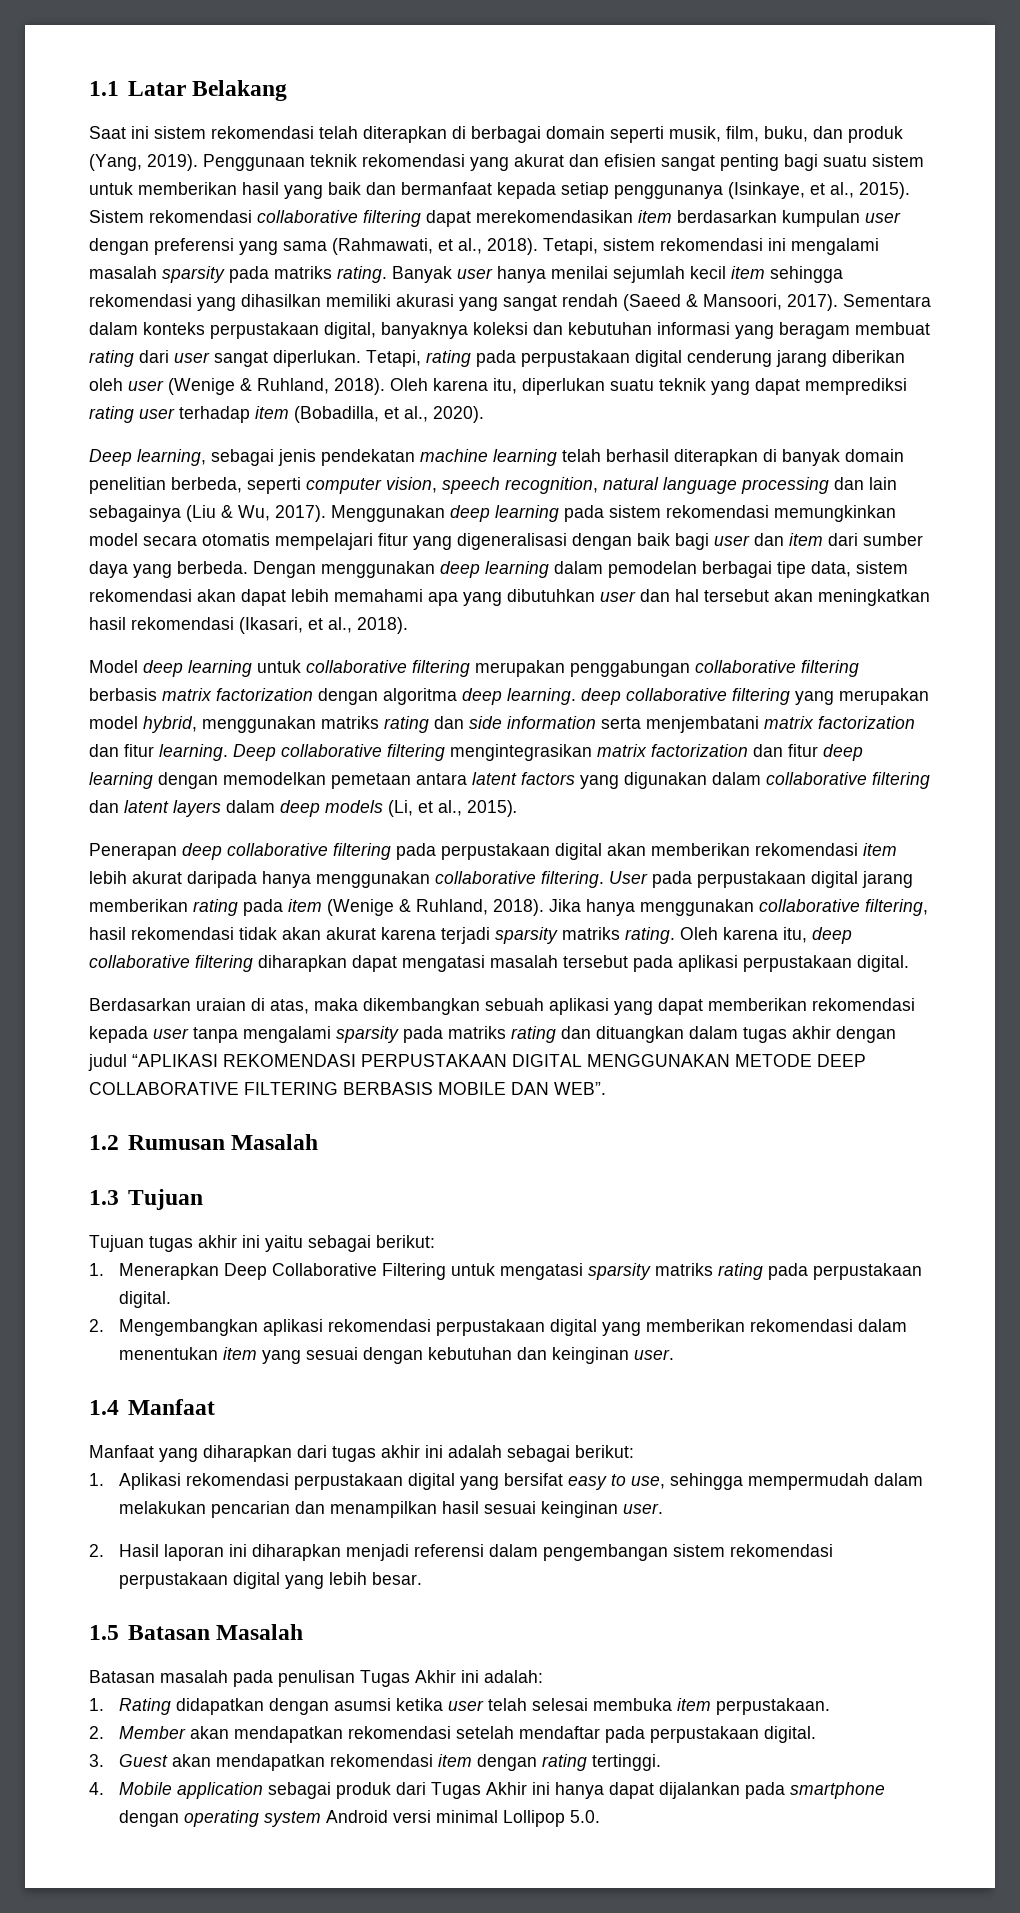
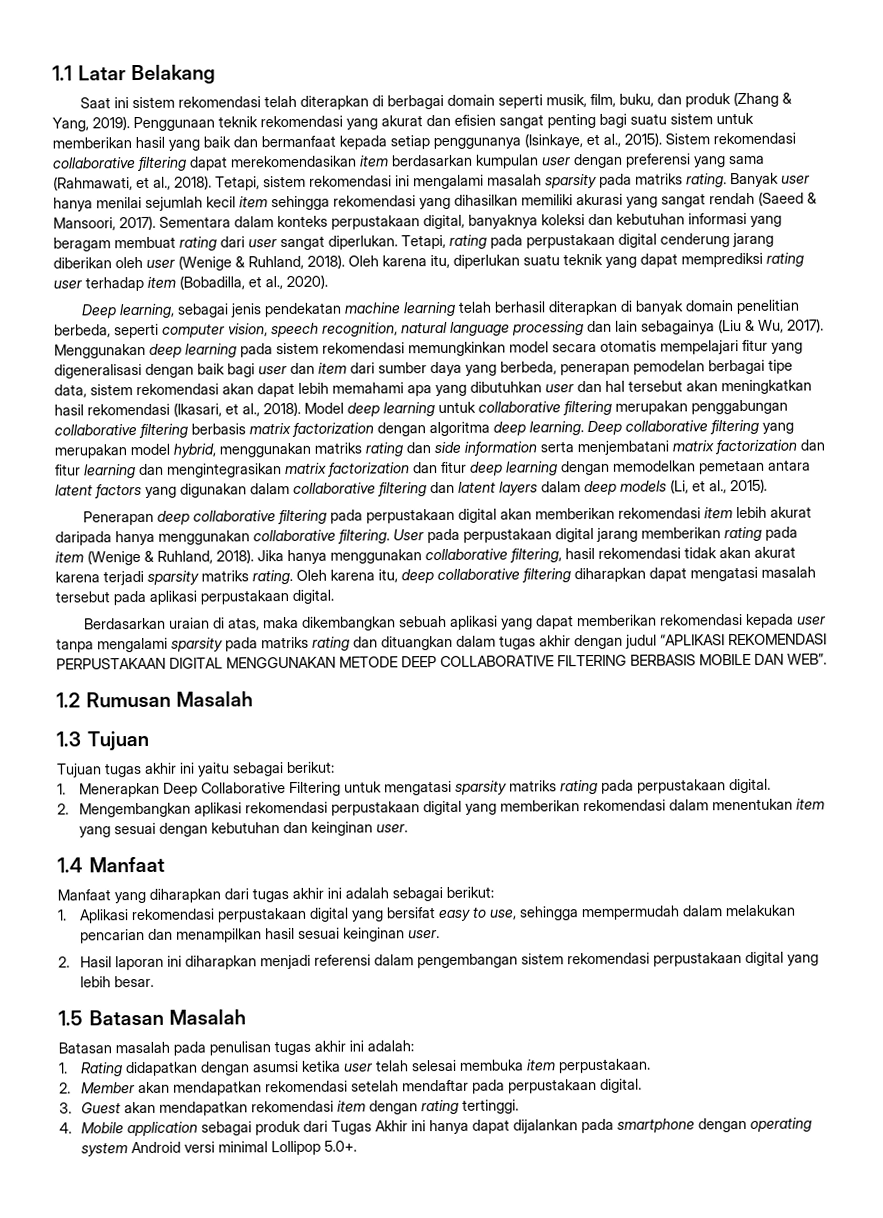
[89,154,142,171] (Yang, -> [733,91,793,108] [52,117,89,132] (Zhang & Yang,
[177,561,603,578] berbeda. Dengan menggunakan deep learning dalam -> [500,361,630,376] berbeda, penerapan
(408, 625) // -> (301, 409) none
[581,688,621,705] deep -> [587,420,622,436] Deep
[159,744,445,761] learning. Deep collaborative filtering -> [84,463,164,479] learning dan
[360,1670,456,1687] Tugas Akhir -> [274,1040,346,1056] tugas akhir
[569,1810,600,1823] 5.0. -> [323,1140,357,1152] 5.0+.

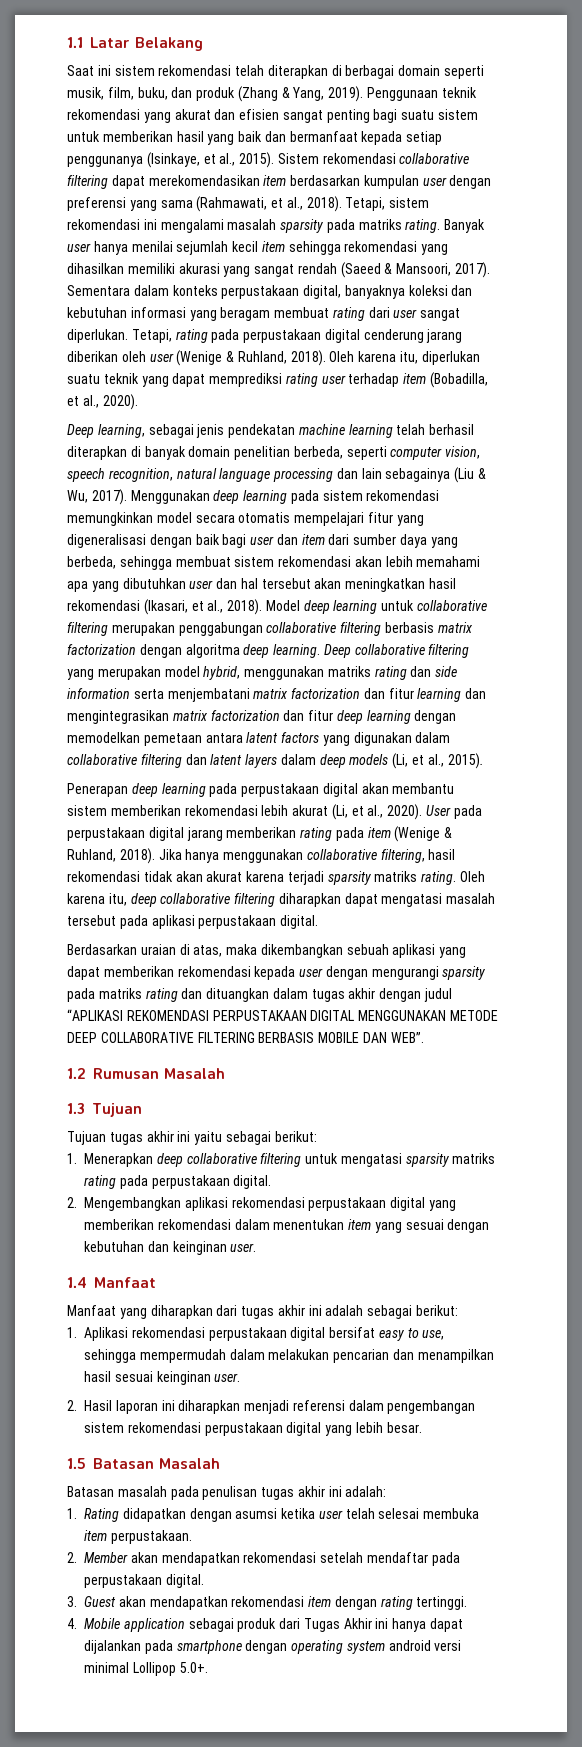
[560,359,793,376] [54,384,87,398] penerapan pemodelan berbagai tipe data, -> [119,556,231,570] sehingga membuat
[257,382,295,398] dapat -> (382, 561) none
[193,509,328,525] collaborative filtering -> [161,783,206,797] learning
[535,507,734,520] memberikan rekomendasi item -> [392,783,455,794] [67,805,258,816] membantu sistem memberikan rekomendasi
[55,529,390,546] daripada hanya menggunakan collaborative filtering. -> [331,804,423,820] (Li, et al., 2020).
[56,637,168,653] tanpa mengalami -> [325,966,439,980] dengan mengurangi
[162,781,341,797] Deep Collaborative Filtering -> [156,1153,302,1167] deep collaborative filtering
[350,910,384,922] yang -> (326, 1334) none
[130,1141,181,1154] Android -> [388,1640,431,1651] android

